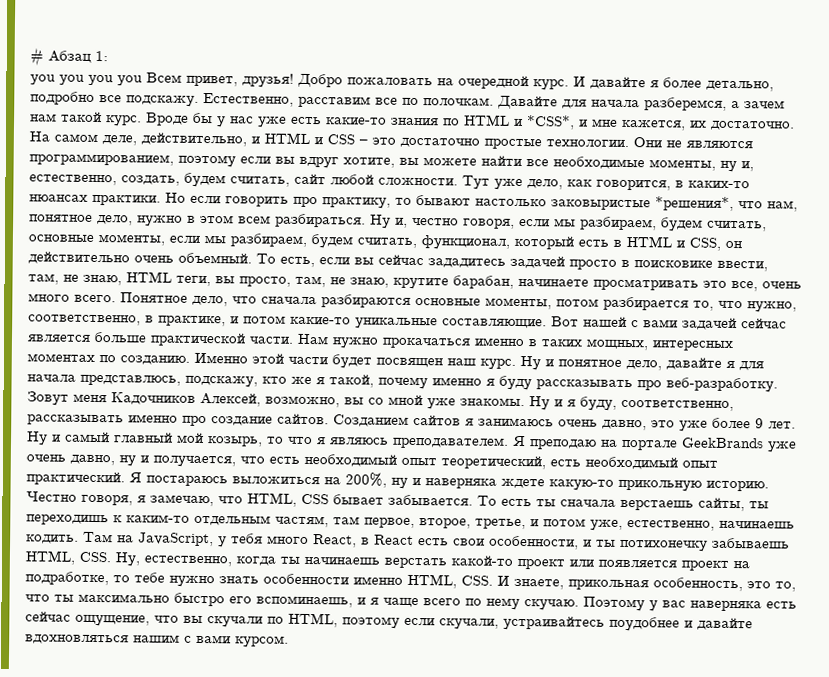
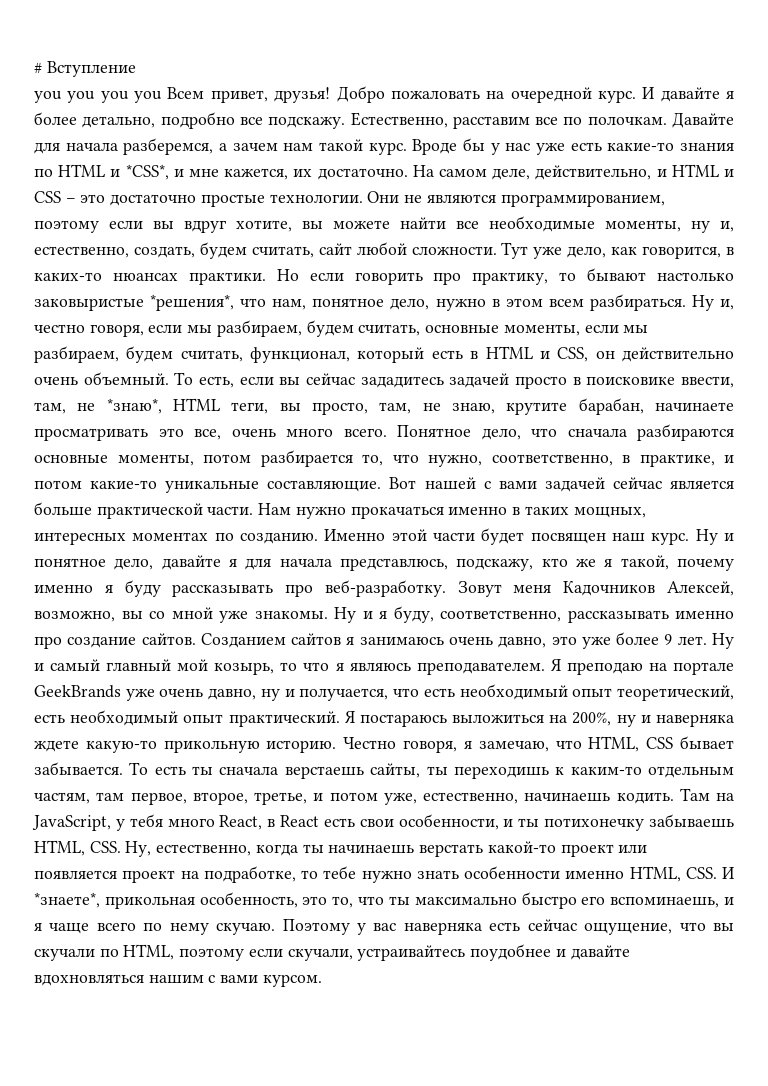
[48,50,108,63] Абзац 1: -> [46,61,136,77] Вступление
[83,274,122,286] знаю, -> [106,398,162,414] *знаю*,
[514,578,564,590] знаете, -> [34,892,100,908] *знаете*,

